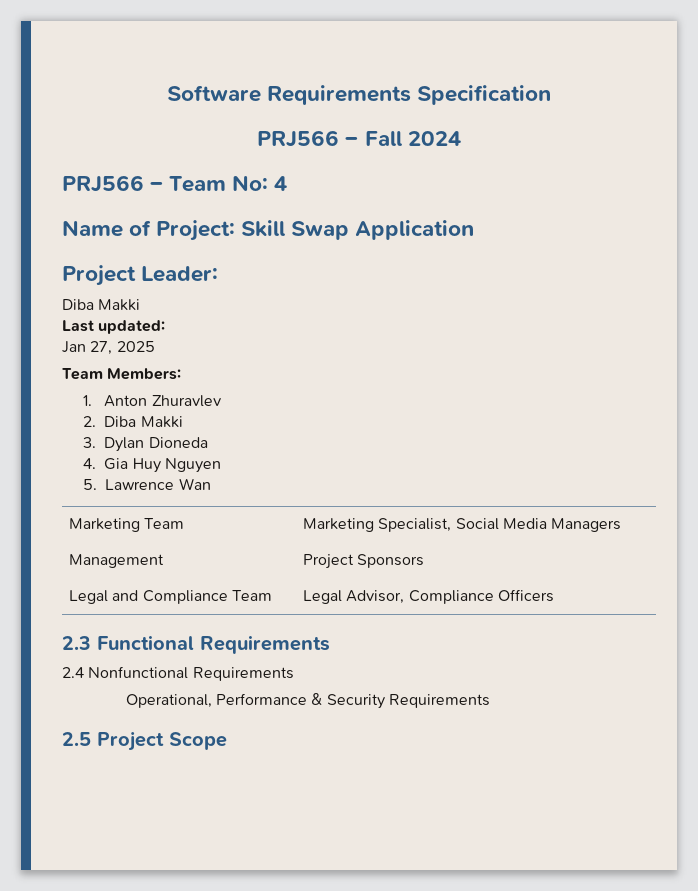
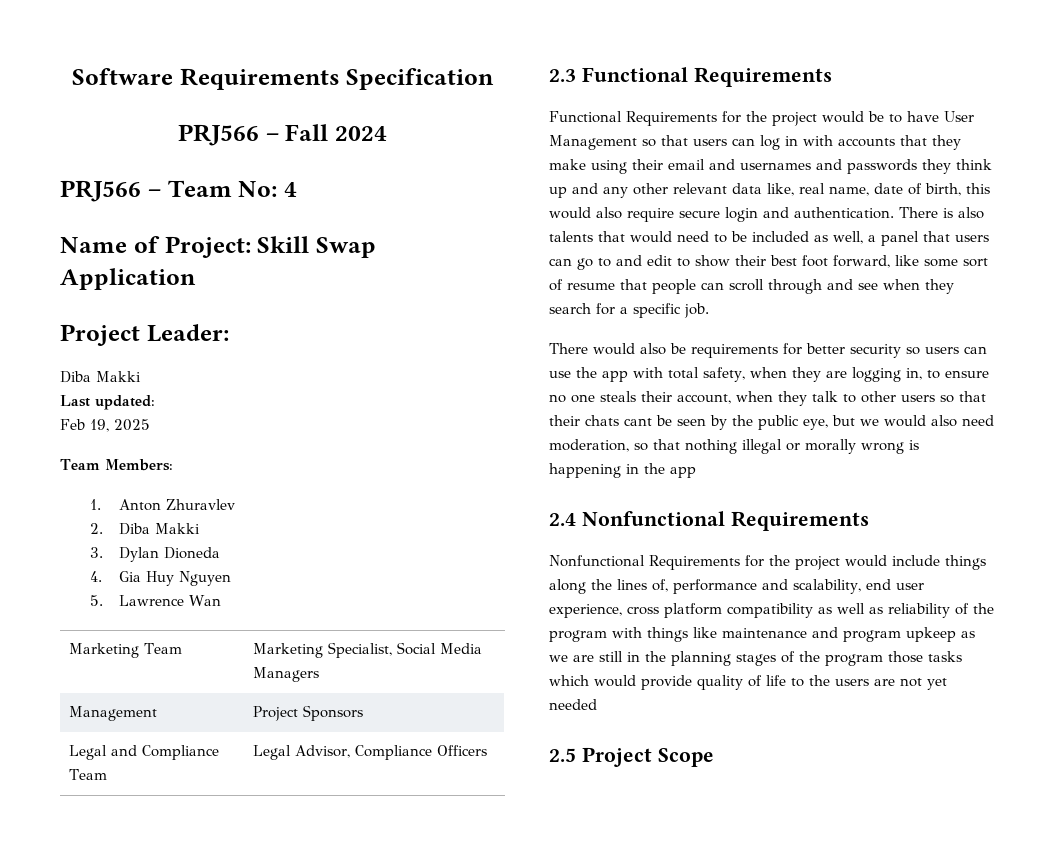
[62,341,113,355] Jan 27, -> [60,419,109,432] Feb 19,
[62,666,294,681] [125,693,490,709] 2.4 Nonfunctional Requirements // Operational, Performance & Security Requirements -> [549,111,974,126] [549,135,961,150] [549,159,992,174] [549,183,990,198] [549,207,984,222] [549,231,989,246] [549,255,988,270] [549,279,954,294] [549,303,709,318] [549,343,987,358] [549,367,989,382] [549,391,986,406] [549,415,994,430] [549,439,919,454] [549,463,696,478] [549,511,869,531] [549,555,986,570] [549,579,924,594] [549,603,994,618] [549,627,975,642] [549,651,962,666] [549,675,947,690] [549,699,597,710] Functional Requirements for the project would be to have User Management so that users can log in with accounts that they make using their email and usernames and passwords they think up and any other relevant data like, real name, date of birth, this would also require secure login and authentication. There is also talents that would need to be included as well, a panel that users can go to and edit to show their best foot forward, like some sort of resume that people can scroll through and see when they search for a specific job. // There would also be requirements for better security so users can use the app with total safety, when they are logging in, to ensure no one steals their account, when they talk to other users so that their chats cant be seen by the public eye, but we would also need moderation, so that nothing illegal or morally wrong is happening in the app // 2.4 Nonfunctional Requirements // Nonfunctional Requirements for the project would include things along the lines of, performance and scalability, end user experience, cross platform compatibility as well as reliability of the program with things like maintenance and program upkeep as we are still in the planning stages of the program those tasks which would provide quality of life to the users are not yet needed

